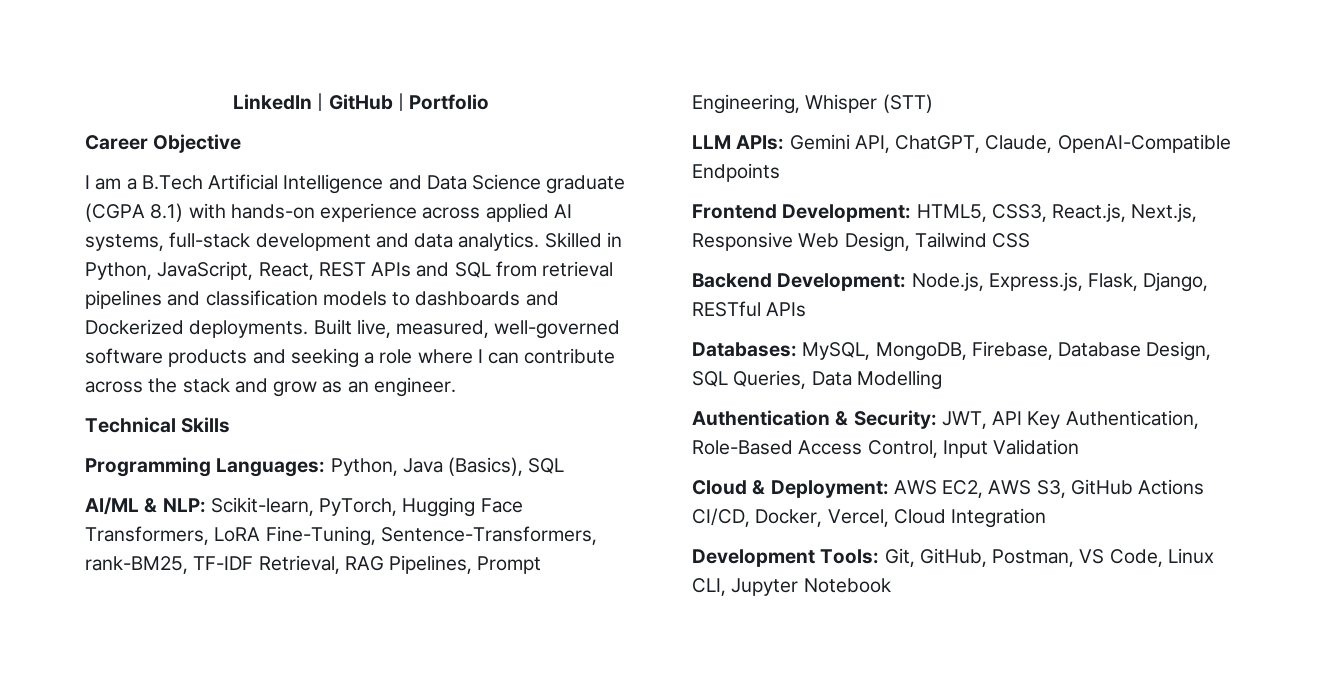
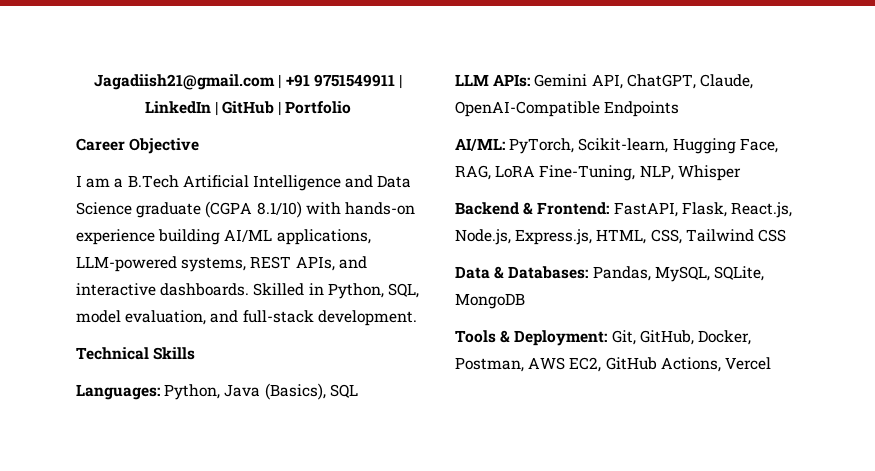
(232, 102) none -> [94,74,402,90] Jagadiish21@gmail.com | +91 9751549911 |
[150,203,184,222] 8.1) -> [256,201,302,218] 8.1/10)
[422,203,572,222] [85,232,622,251] [85,261,614,280] [85,290,559,309] [85,319,621,339] [85,348,616,368] [85,377,456,397] across applied AI systems, full-stack development and data analytics. Skilled in Python, JavaScript, React, REST APIs and SQL from retrieval pipelines and classification models to dashboards and Dockerized deployments. Built live, measured, well-governed software products and seeking a role where I can contribute across the stack and grow as an engineer. -> [158,229,371,245] [76,256,367,272] [76,283,419,299] [76,310,417,326] building AI/ML applications, LLM-powered systems, REST APIs, and interactive dashboards. Skilled in Python, SQL, model evaluation, and full-stack development.
[85,457,211,477] Programming -> (196, 353) none
[85,497,523,517] [85,526,597,546] [85,555,542,574] [692,94,933,114] // AI/ML & NLP: Scikit-learn, PyTorch, Hugging Face Transformers, LoRA Fine-Tuning, Sentence-Transformers, rank-BM25, TF-IDF Retrieval, RAG Pipelines, Prompt Engineering, Whisper (STT) -> (358, 391) none
[692,203,1198,222] [692,232,1031,252] [692,272,1209,292] [692,301,807,317] [692,341,1212,361] [692,370,942,390] [692,410,1199,429] [692,439,1080,458] [692,479,1205,498] [692,508,1047,528] [692,548,1214,567] [692,578,891,596] Frontend Development: HTML5, CSS3, React.js, Next.js, Responsive Web Design, Tailwind CSS // Backend Development: Node.js, Express.js, Flask, Django, RESTful APIs // Databases: MySQL, MongoDB, Firebase, Database Design, SQL Queries, Data Modelling // Authentication & Security: JWT, API Key Authentication, Role-Based Access Control, Input Validation // Cloud & Deployment: AWS EC2, AWS S3, GitHub Actions CI/CD, Docker, Vercel, Cloud Integration // Development Tools: Git, GitHub, Postman, VS Code, Linux CLI, Jupyter Notebook -> [455,138,778,154] [455,165,741,181] [455,202,792,218] [455,229,786,245] [455,266,764,282] [455,293,525,309] [455,330,751,346] [455,357,771,372] AI/ML: PyTorch, Scikit-learn, Hugging Face, RAG, LoRA Fine-Tuning, NLP, Whisper // Backend & Frontend: FastAPI, Flask, React.js, Node.js, Express.js, HTML, CSS, Tailwind CSS // Data & Databases: Pandas, MySQL, SQLite, MongoDB // Tools & Deployment: Git, GitHub, Docker, Postman, AWS EC2, GitHub Actions, Vercel

